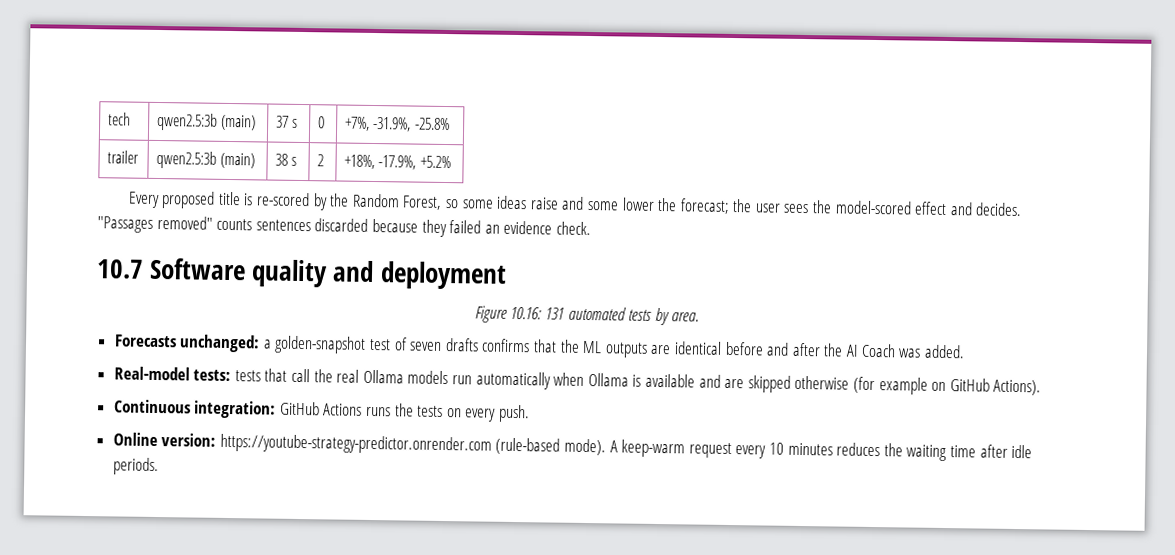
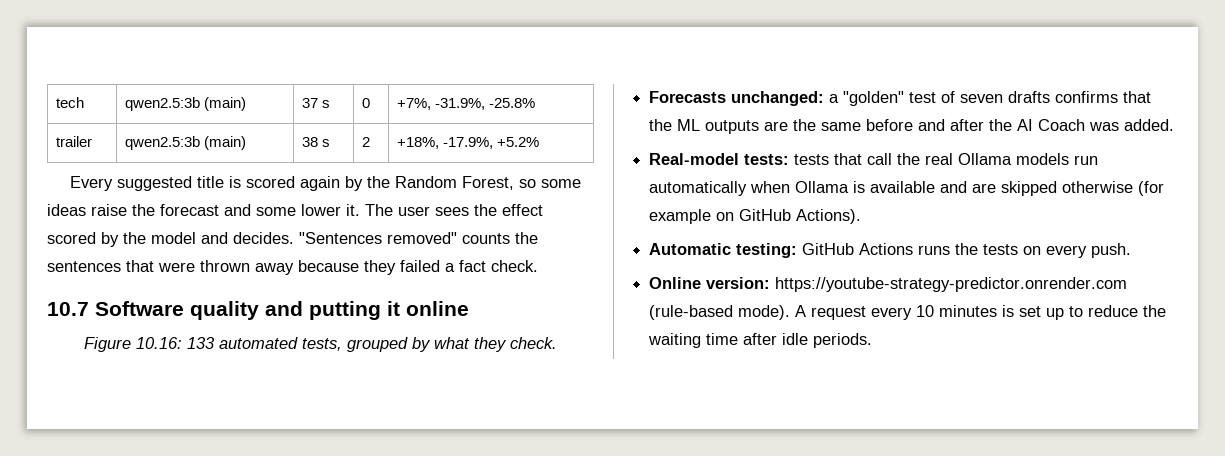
[161,191,216,209] proposed -> [116,176,192,191] suggested
[256,192,311,207] re-scored -> [245,176,340,191] scored again
(559, 203) none -> [132,204,219,216] the forecast
[657,197,948,216] the forecast; the user sees the model-scored effect -> [346,204,543,216] [47,232,196,247] it. The user sees the effect scored by the model
[97,216,153,233] "Passages -> [299,232,382,244] "Sentences
[255,218,369,232] sentences discarded -> [515,232,538,244] [47,260,294,275] the sentences that were thrown away
[484,220,553,235] an evidence -> [445,260,486,272] a fact
[379,261,507,290] deployment -> [309,301,469,320] putting it online
[544,306,700,326] 131 automated tests by area. -> [187,337,557,352] 133 automated tests, grouped by what they check.
[274,335,367,354] golden-snapshot -> [843,91,905,106] "golden"
[673,341,722,355] identical -> [793,119,862,131] the same
[113,399,277,419] Continuous integration: -> [649,243,798,258] Automatic testing:
[621,439,686,458] keep-warm -> (807, 311) none
[836,442,881,457] reduces -> [1002,305,1139,320] is set up to reduce

